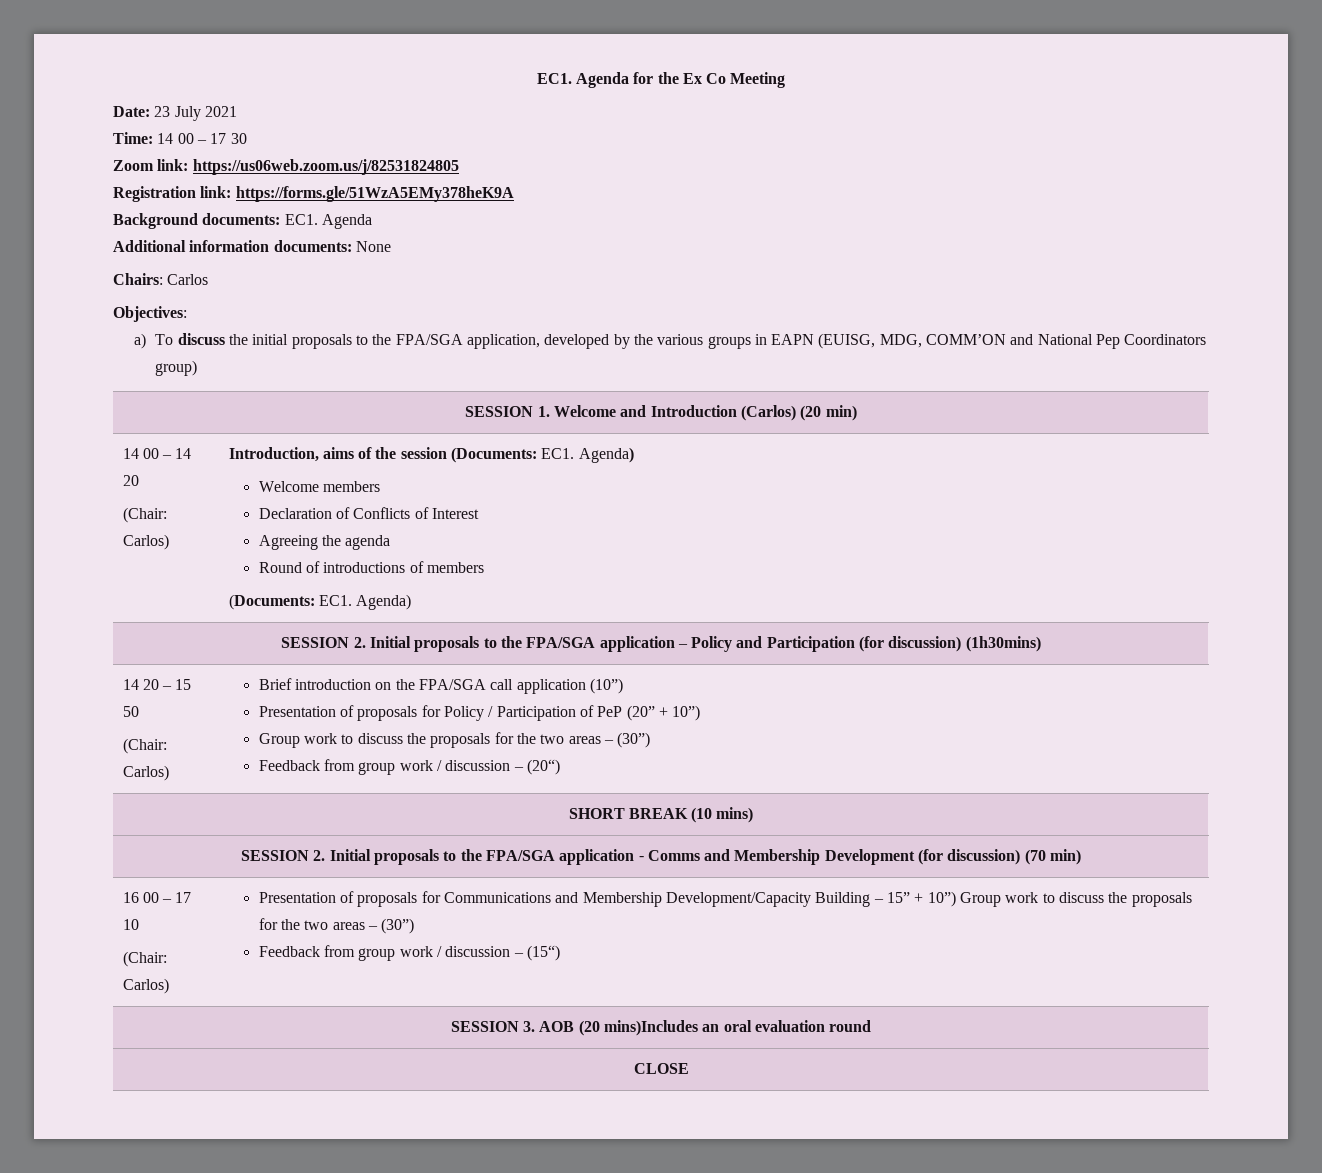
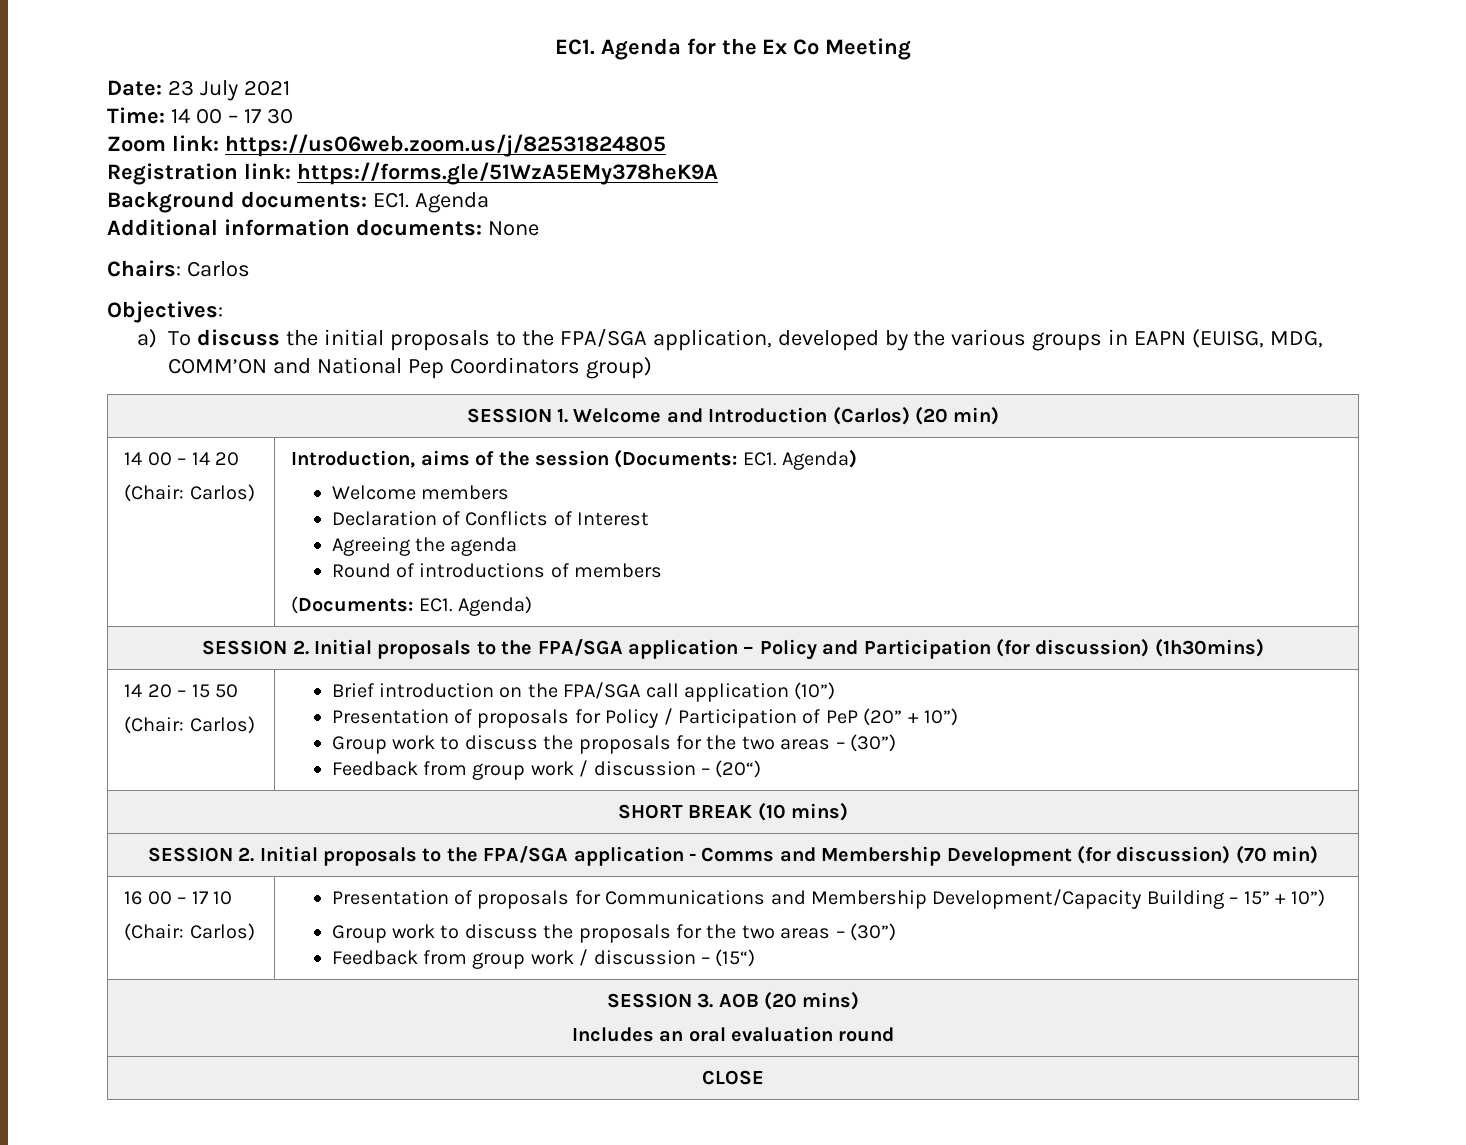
(956, 899) none -> (1326, 898) //
[604,1020,698,1036] mins)Includes -> [802,991,860,1010] [571,1027,654,1042] mins) // Includes

